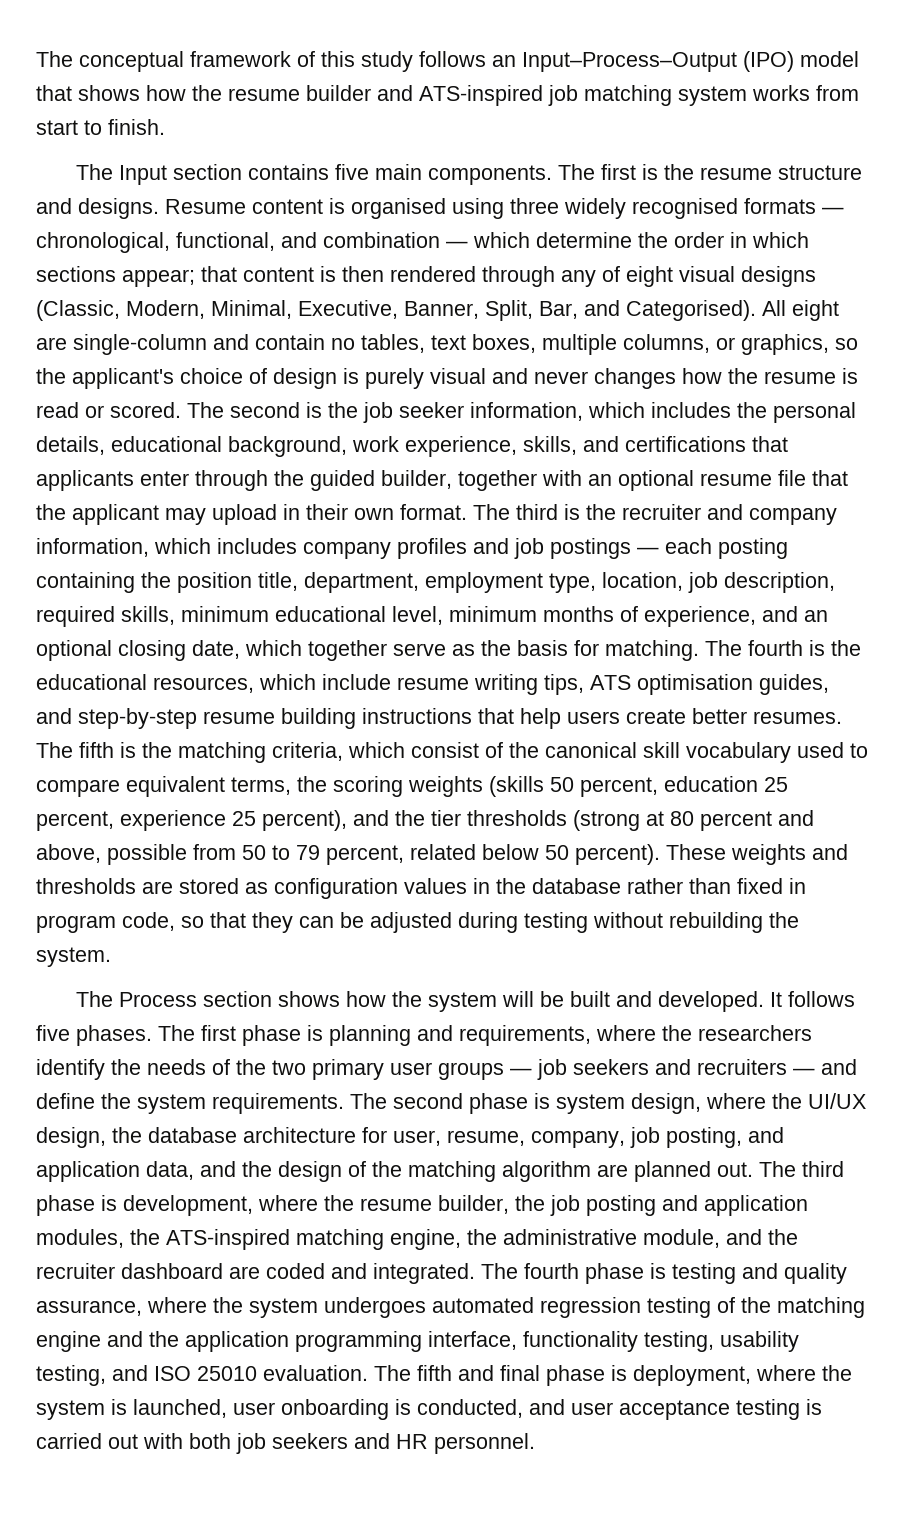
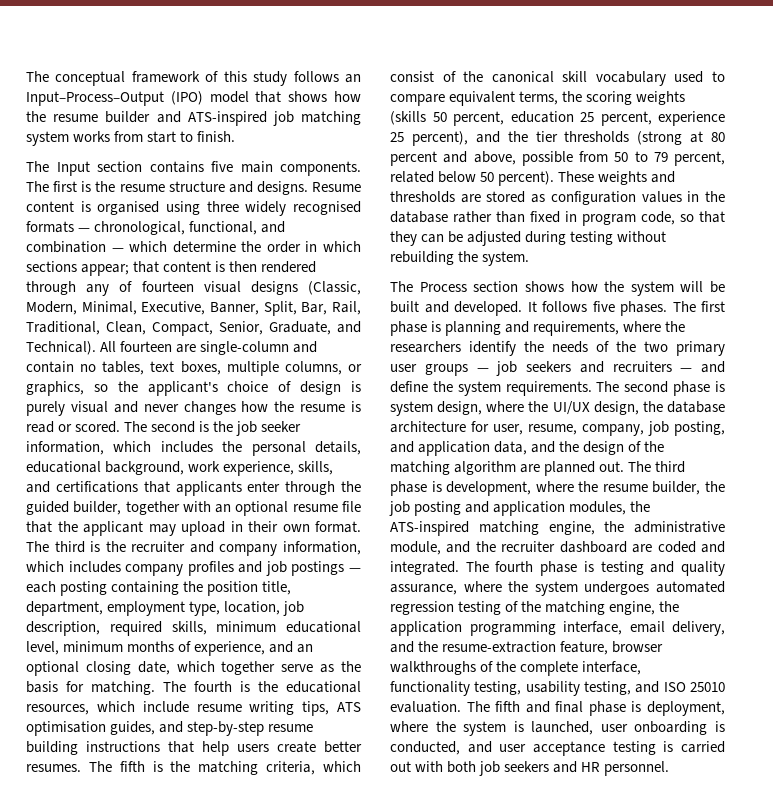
[626,266,673,287] eight -> [141,281,194,292] fourteen
[584,300,839,321] and Categorised). All eight -> [332,301,361,315] [26,321,361,336] [26,341,173,355] Rail, Traditional, Clean, Compact, Senior, Graduate, and Technical). All fourteen
[36,1331,143,1352] engine and -> [609,601,656,615] engine,
(517, 1340) none -> [629,621,725,636] [390,641,664,655] [390,661,642,676] email delivery, and the resume-extraction feature, browser walkthroughs of the complete interface,

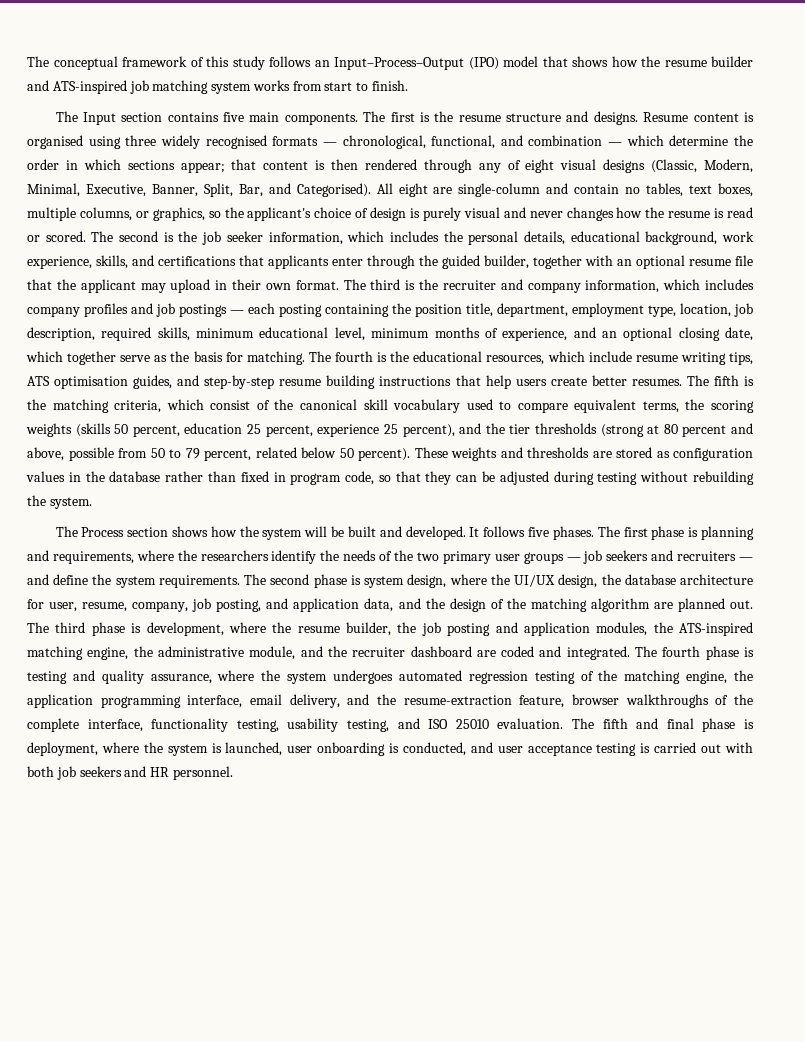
[141,281,194,292] fourteen -> [525,159,555,173] eight
[332,301,361,315] [26,321,361,336] [26,341,173,355] Rail, Traditional, Clean, Compact, Senior, Graduate, and Technical). All fourteen -> [268,183,428,197] and Categorised). All eight

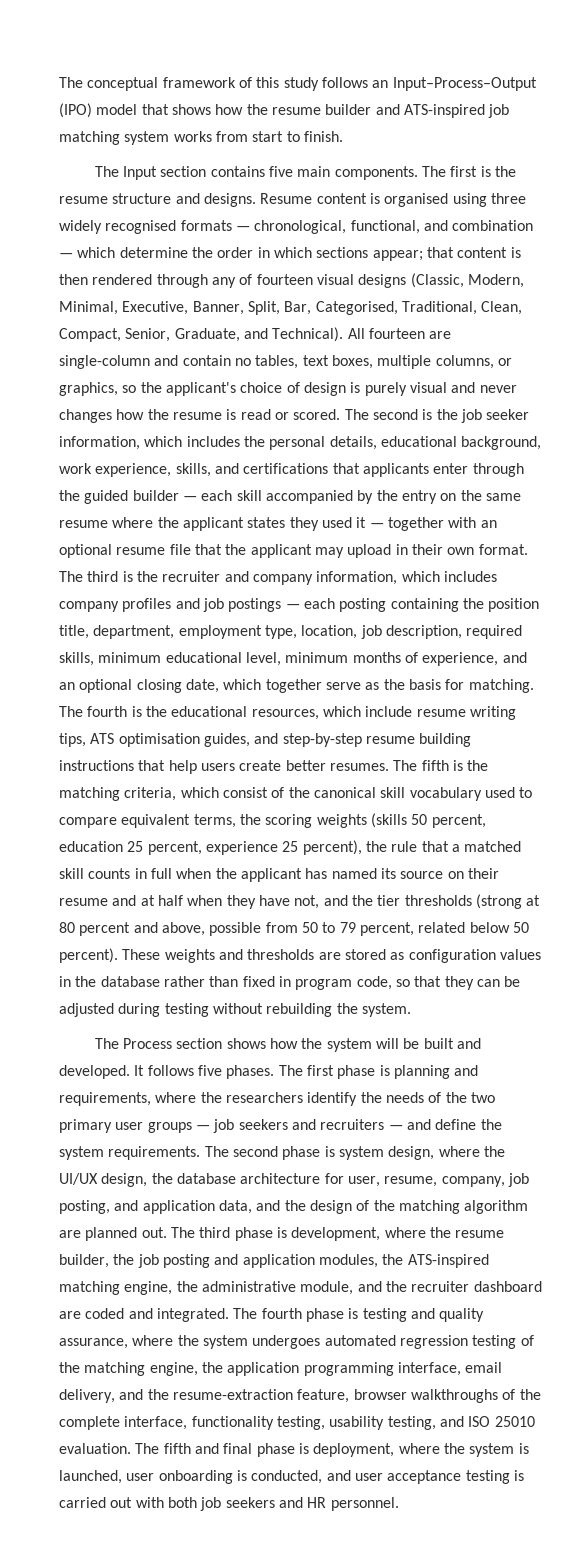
[525,159,555,173] eight -> [256,274,313,285] fourteen
[268,183,428,197] and Categorised). All eight -> [315,301,523,315] [59,327,425,342] Categorised, Traditional, Clean, Compact, Senior, Graduate, and Technical). All fourteen
[484,255,529,269] builder, -> [132,490,521,504] [59,517,384,531] builder — each skill accompanied by the entry on the same resume where the applicant states they used it —
(455, 430) none -> [365,841,522,852] [59,868,499,882] [59,895,320,909] the rule that a matched skill counts in full when the applicant has named its source on their resume and at half when they have not,

